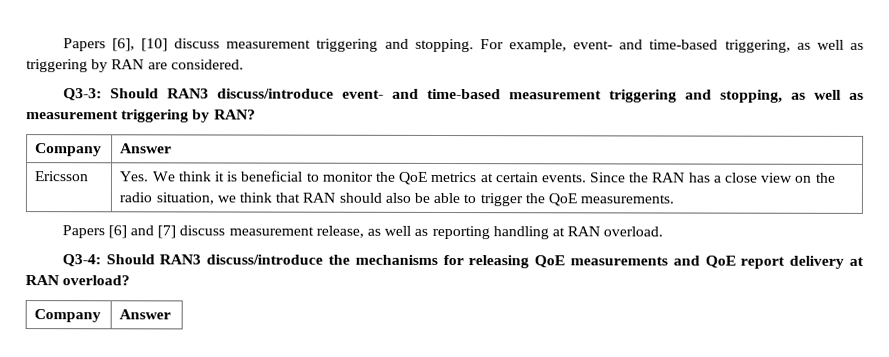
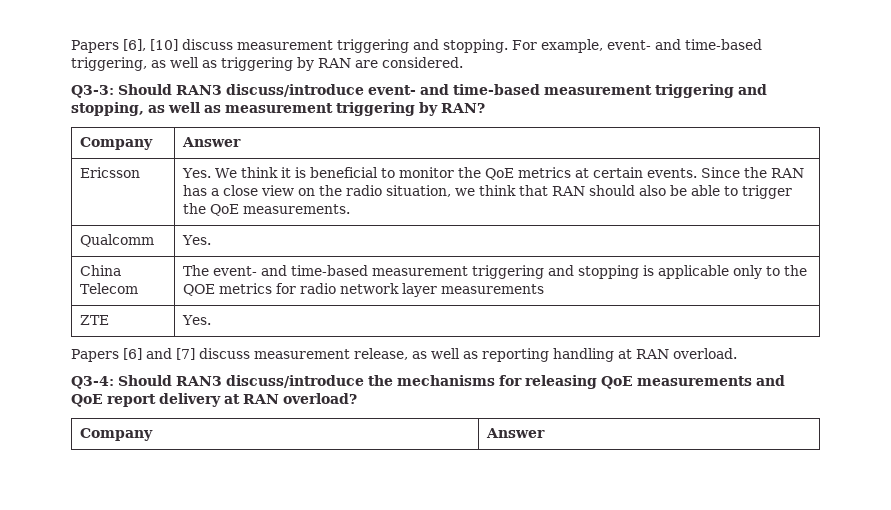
(675, 199) none -> [80,234,155,247] [182,235,212,245] [80,265,122,276] [80,283,139,294] [183,265,808,279] [183,283,545,297] [80,315,110,325] [182,315,212,325] // Qualcomm | Yes. // China Telecom | The event- and time-based measurement triggering and stopping is applicable only to the QOE metrics for radio network layer measurements // ZTE | Yes.

